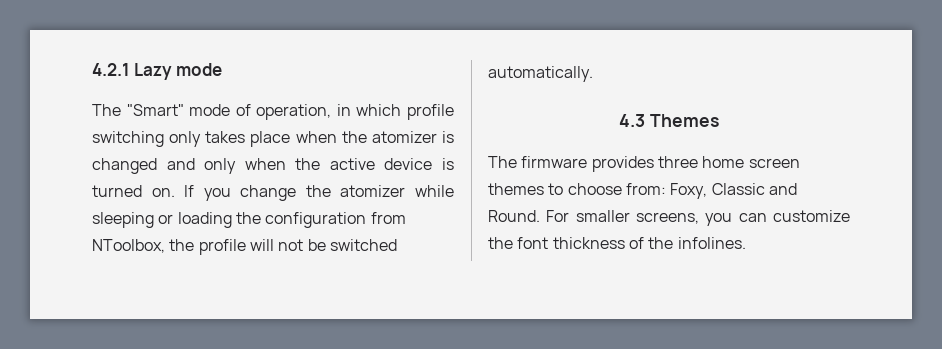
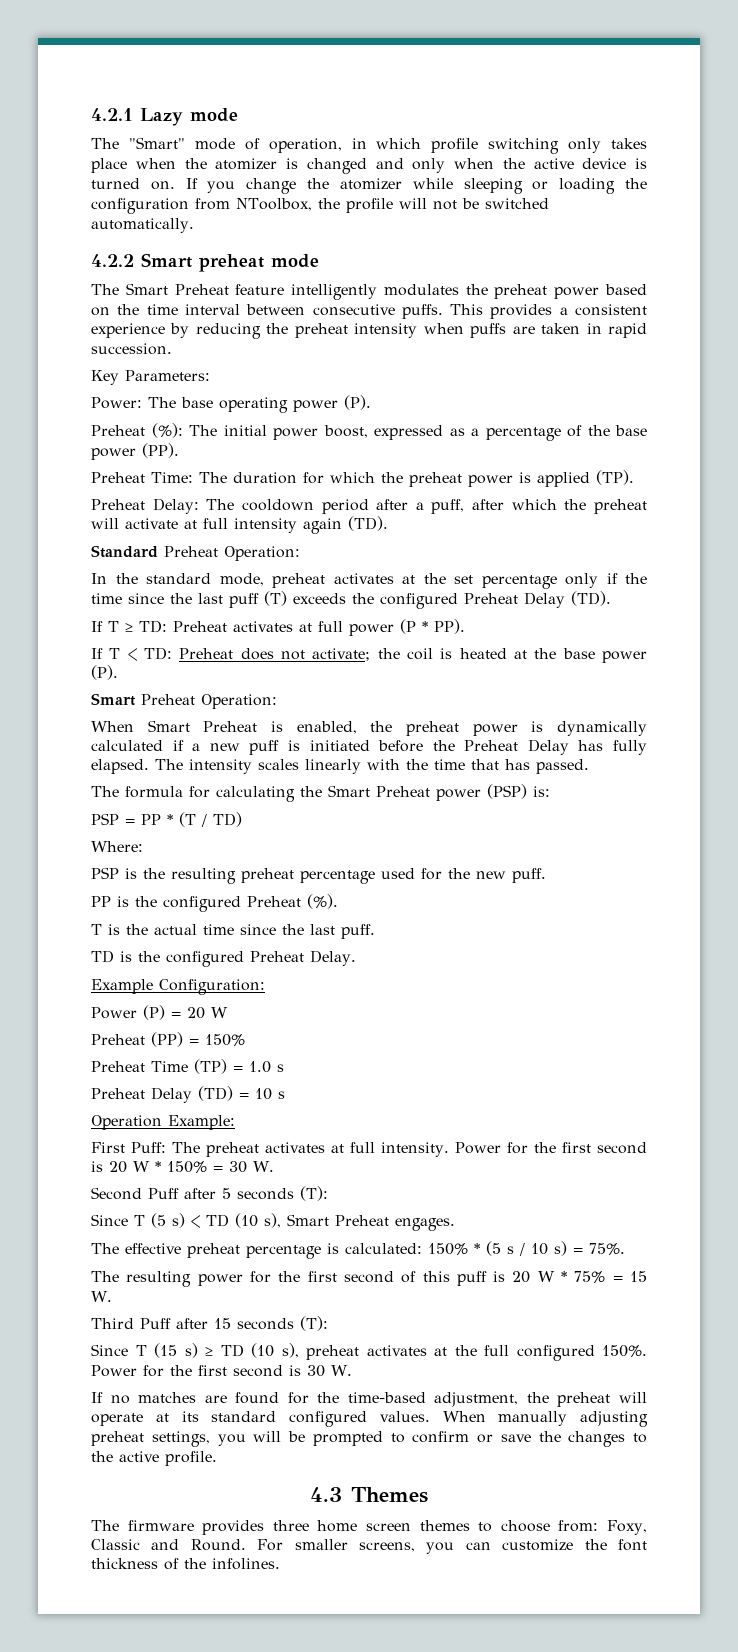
(593, 74) none -> [91,253,319,272] [91,283,647,300] [91,304,647,319] [91,323,647,339] [91,343,172,355] [91,370,210,385] [91,395,371,413] [91,423,647,441] [91,443,179,460] [91,470,634,487] [91,498,647,514] [91,516,388,534] [91,545,300,561] [91,573,647,589] [91,591,611,609] [91,619,465,636] [91,647,647,663] [91,665,118,680] [91,693,277,709] [91,720,647,736] [91,739,647,755] [91,759,589,774] [91,784,550,802] [91,812,242,827] [91,841,143,852] [91,867,546,884] [91,894,338,912] [91,924,375,939] [91,950,356,967] [91,979,265,995] [91,1005,228,1020] [91,1032,245,1047] [91,1059,284,1074] [91,1086,285,1103] [91,1115,235,1130] [91,1142,647,1157] [91,1161,274,1173] [91,1186,328,1201] [91,1213,455,1231] [91,1241,625,1259] [91,1271,647,1287] [91,1291,112,1302] [91,1316,328,1331] [91,1343,647,1361] [91,1365,352,1377] [91,1392,647,1407] [91,1411,648,1427] [91,1431,647,1447] [91,1451,217,1466] // 4.2.2 Smart preheat mode // The Smart Preheat feature intelligently modulates the preheat power based on the time interval between consecutive puffs. This provides a consistent experience by reducing the preheat intensity when puffs are taken in rapid succession. // Key Parameters: // Power: The base operating power (P). // Preheat (%): The initial power boost, expressed as a percentage of the base power (PP). // Preheat Time: The duration for which the preheat power is applied (TP). // Preheat Delay: The cooldown period after a puff, after which the preheat will activate at full intensity again (TD). // Standard Preheat Operation: // In the standard mode, preheat activates at the set percentage only if the time since the last puff (T) exceeds the configured Preheat Delay (TD). // If T ≥ TD: Preheat activates at full power (P * PP). // If T < TD: Preheat does not activate; the coil is heated at the base power (P). // Smart Preheat Operation: // When Smart Preheat is enabled, the preheat power is dynamically calculated if a new puff is initiated before the Preheat Delay has fully elapsed. The intensity scales linearly with the time that has passed. // The formula for calculating the Smart Preheat power (PSP) is: // PSP = PP * (T / TD) // Where: // PSP is the resulting preheat percentage used for the new puff. // PP is the configured Preheat (%). // T is the actual time since the last puff. // TD is the configured Preheat Delay. // Example Configuration: // Power (P) = 20 W // Preheat (PP) = 150% // Preheat Time (TP) = 1.0 s // Preheat Delay (TD) = 10 s // Operation Example: // First Puff: The preheat activates at full intensity. Power for the first second is 20 W * 150% = 30 W. // Second Puff after 5 seconds (T): // Since T (5 s) < TD (10 s), Smart Preheat engages. // The effective preheat percentage is calculated: 150% * (5 s / 10 s) = 75%. // The resulting power for the first second of this puff is 20 W * 75% = 15 W. // Third Puff after 15 seconds (T): // Since T (15 s) ≥ TD (10 s), preheat activates at the full configured 150%. Power for the first second is 30 W. // If no matches are found for the time-based adjustment, the preheat will operate at its standard configured values. When manually adjusting preheat settings, you will be prompted to confirm or save the changes to the active profile.

